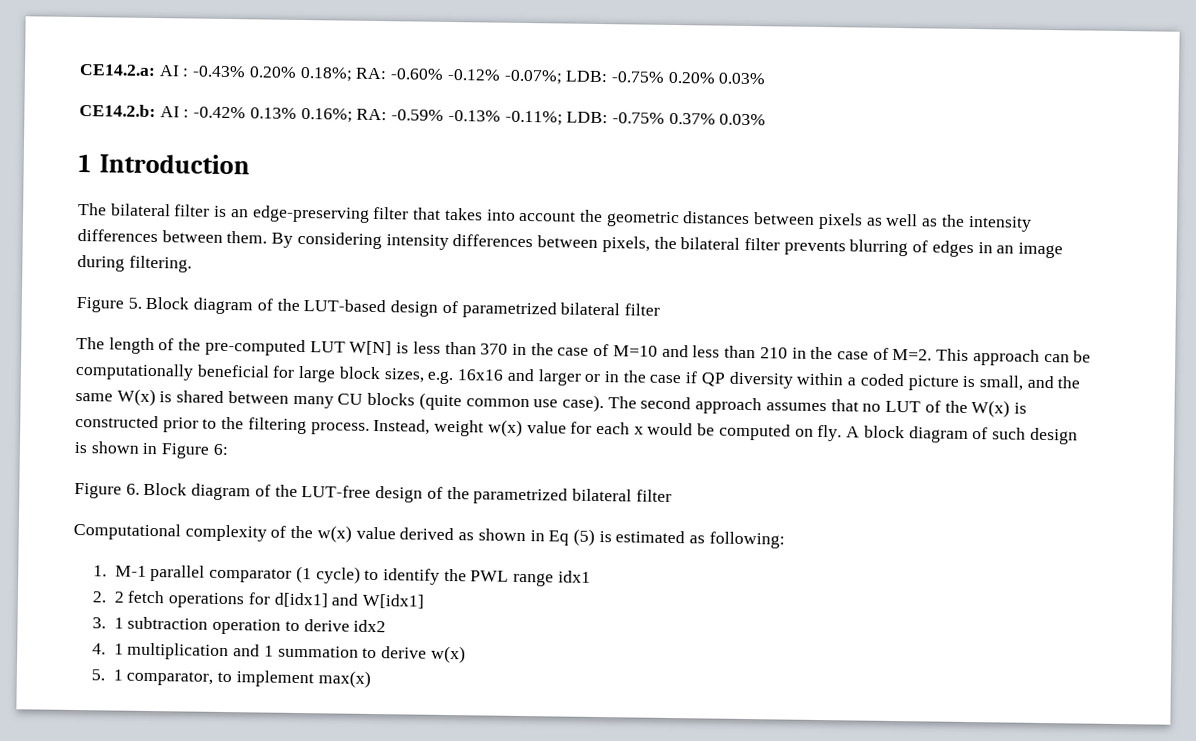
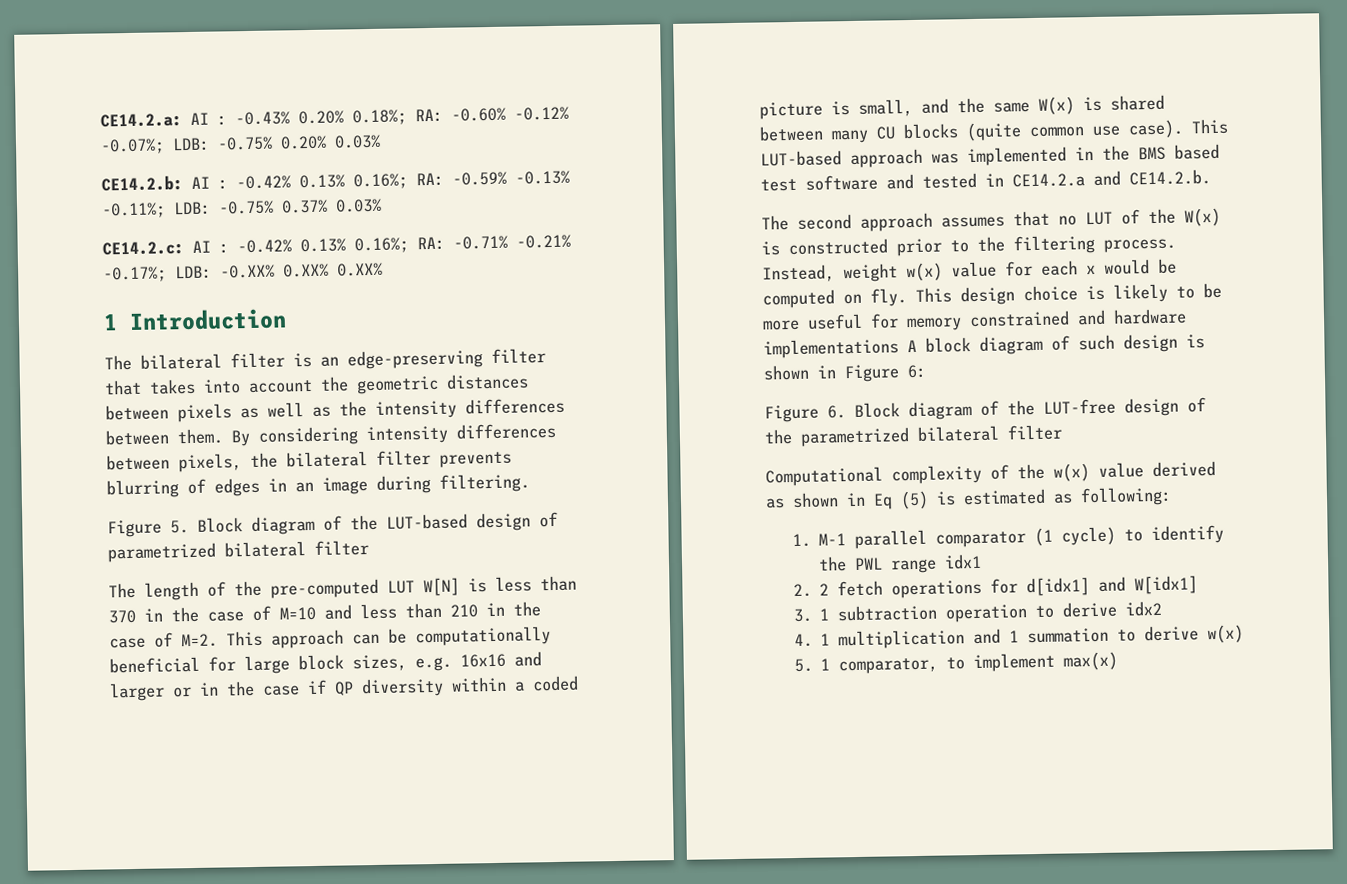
(767, 119) none -> [102,234,571,256] [103,262,383,283] // CE14.2.c: AI : -0.42% 0.13% 0.16%; RA: -0.71% -0.21% -0.17%; LDB: -0.XX% 0.XX% 0.XX%
(604, 403) none -> [1191,118,1228,135] [760,143,1220,169] [760,169,1211,192] This LUT-based approach was implemented in the BMS based test software and tested in CE14.2.a and CE14.2.b. //
(843, 433) none -> [915,282,1222,306] [762,308,1187,332] [763,338,899,359] This design choice is likely to be more useful for memory constrained and hardware implementations

